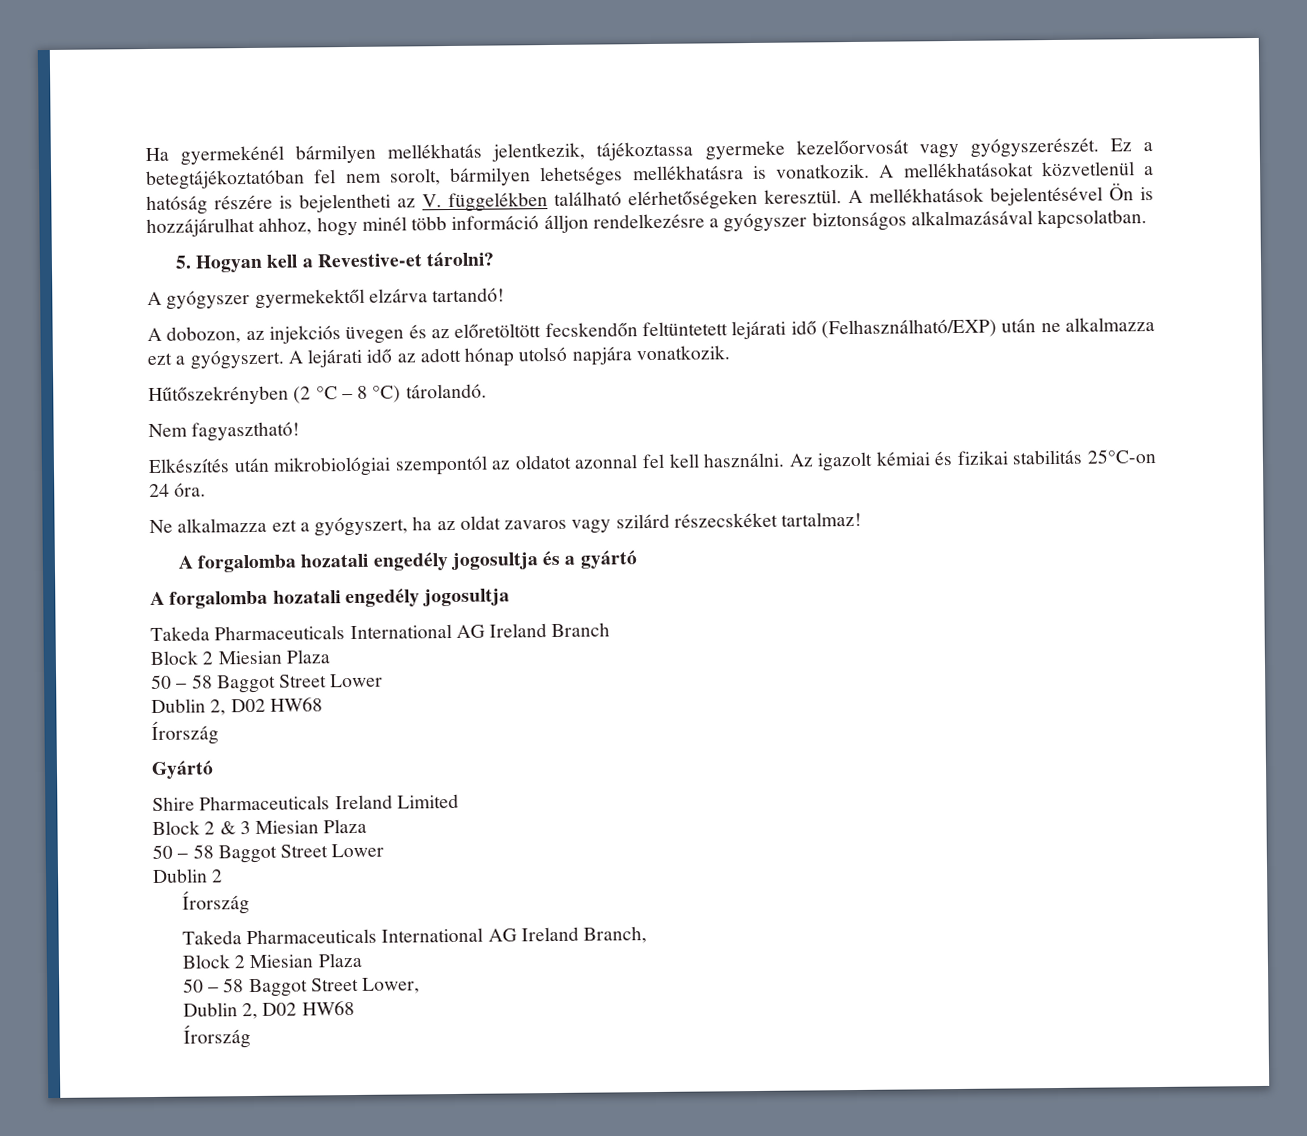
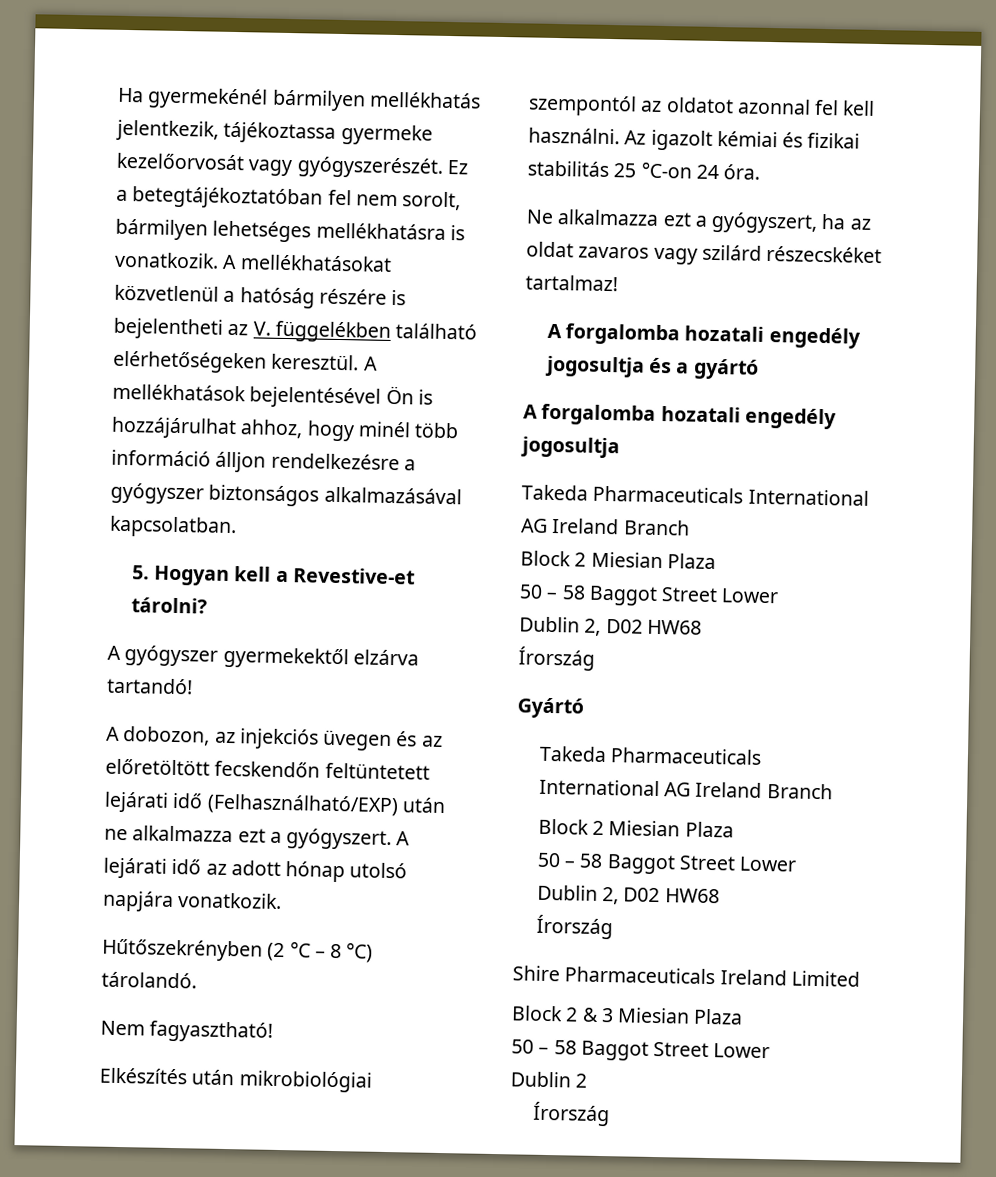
[1087,448,1156,464] 25°C-on -> [613,161,692,179] 25 °C-on
(214, 769) none -> [538,745,763,765] [538,778,833,800] [537,818,734,838] [536,852,798,875] [536,884,720,905] [535,914,613,940] // Takeda Pharmaceuticals International AG Ireland Branch // Block 2 Miesian Plaza // 50 – 58 Baggot Street Lower // Dublin 2, D02 HW68 // Írország
[181,926,648,945] [181,952,362,969] [182,977,421,998] [182,1000,355,1020] [182,1024,251,1049] // Takeda Pharmaceuticals International AG Ireland Branch, // Block 2 Miesian Plaza // 50 – 58 Baggot Street Lower, // Dublin 2, D02 HW68 // Írország -> (610, 1114) none

